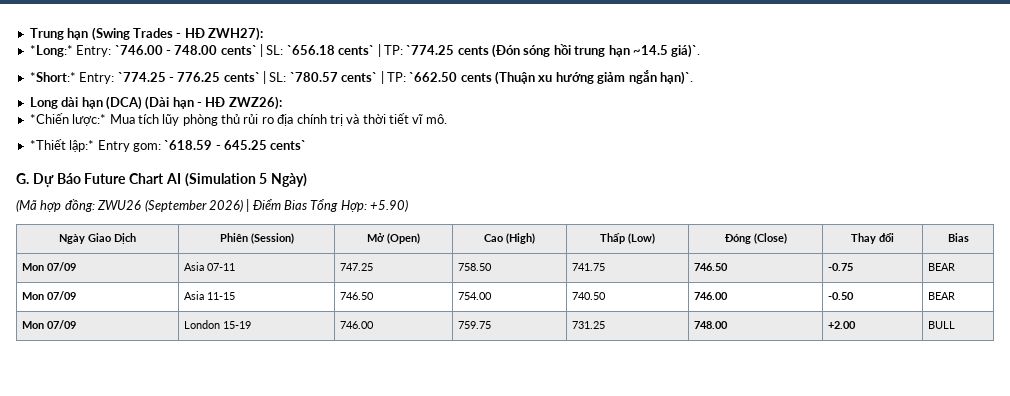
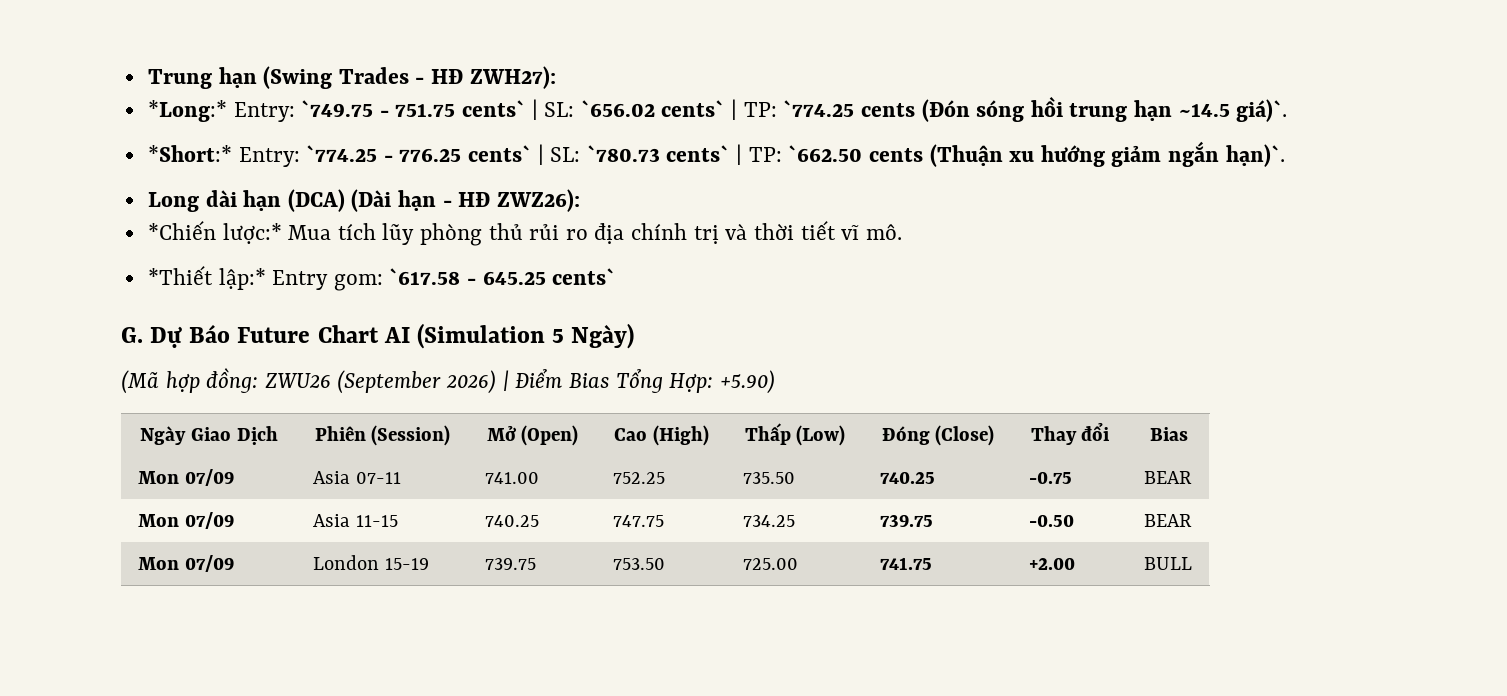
[114,44,335,57] `746.00 - 748.00 cents` | SL: `656.18 -> [301,99,655,120] `749.75 - 751.75 cents` | SL: `656.02
[289,72,338,82] `780.57 -> [586,145,660,162] `780.73
[164,140,213,150] `618.59 -> [389,268,461,285] `617.58
[339,263,373,271] [457,263,492,271] [571,263,605,271] [693,263,728,271] 747.25 | 758.50 | 741.75 | 746.50 -> [484,472,539,484] [612,472,665,484] [742,472,795,484] [879,471,935,484] 741.00 | 752.25 | 735.50 | 740.25
[339,292,374,300] [457,292,492,300] [571,292,606,300] [693,292,728,300] 746.50 | 754.00 | 740.50 | 746.00 -> [484,515,539,527] [612,515,664,527] [742,515,795,527] [879,514,933,527] 740.25 | 747.75 | 734.25 | 739.75
[339,321,374,329] [457,321,491,329] [571,321,605,329] [693,321,728,329] 746.00 | 759.75 | 731.25 | 748.00 -> [484,558,536,570] [612,558,665,570] [742,558,798,570] [879,557,932,570] 739.75 | 753.50 | 725.00 | 741.75

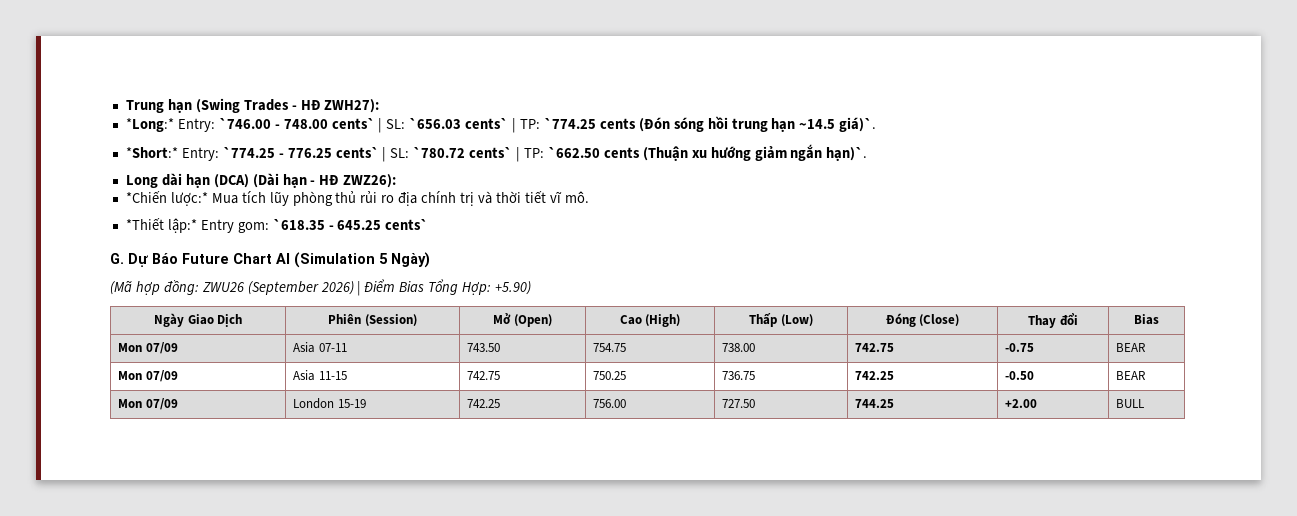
[301,99,655,120] `749.75 - 751.75 cents` | SL: `656.02 -> [218,118,462,133] `746.00 - 748.00 cents` | SL: `656.03
[586,145,660,162] `780.73 -> [413,147,466,158] `780.72
[389,268,461,285] `617.58 -> [272,219,325,230] `618.35
[484,472,539,484] [612,472,665,484] [742,472,795,484] [879,471,935,484] 741.00 | 752.25 | 735.50 | 740.25 -> [467,343,501,352] [593,343,627,352] [722,343,756,352] [855,343,895,352] 743.50 | 754.75 | 738.00 | 742.75
[484,515,539,527] [612,515,664,527] [742,515,795,527] [879,514,933,527] 740.25 | 747.75 | 734.25 | 739.75 -> [467,371,501,380] [593,371,627,380] [722,371,756,380] [855,371,895,380] 742.75 | 750.25 | 736.75 | 742.25
[484,558,536,570] [612,558,665,570] [742,558,798,570] [879,557,932,570] 739.75 | 753.50 | 725.00 | 741.75 -> [467,399,501,408] [593,399,627,408] [722,399,756,408] [855,399,895,408] 742.25 | 756.00 | 727.50 | 744.25

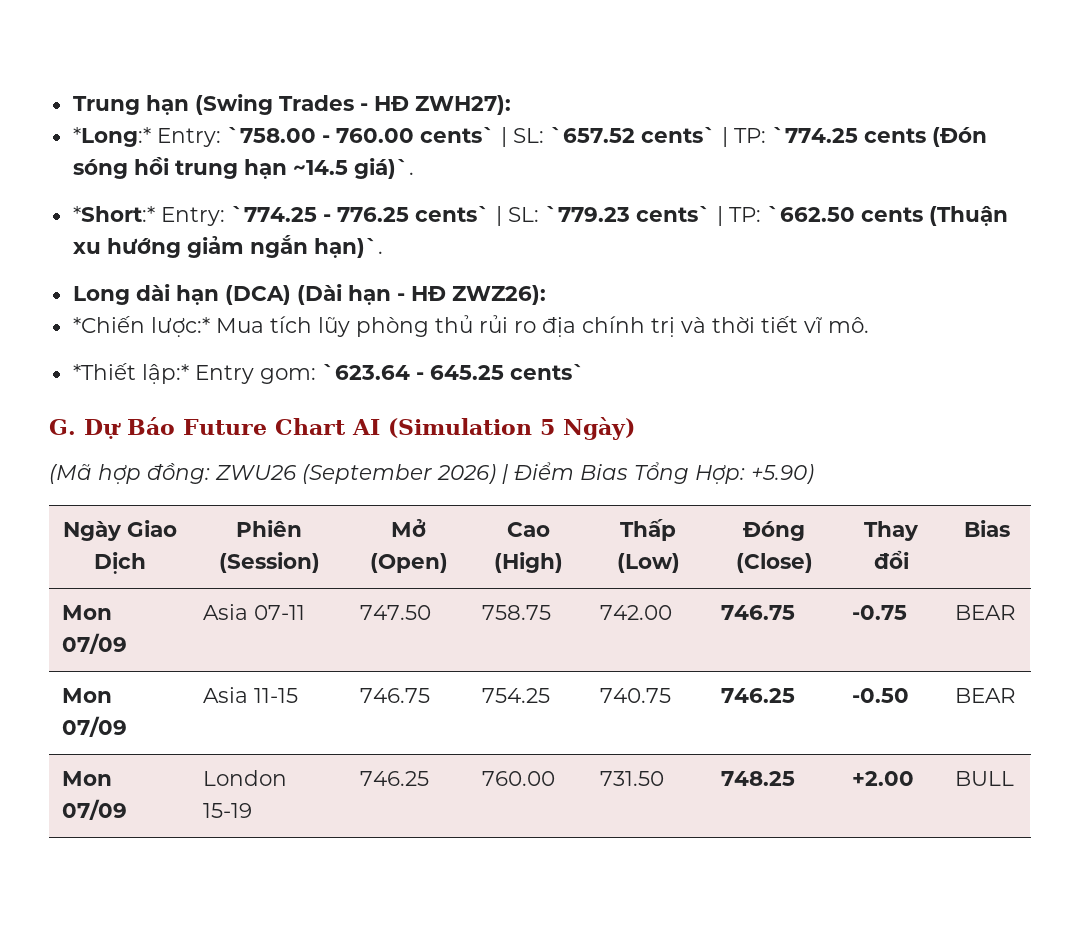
[218,118,462,133] `746.00 - 748.00 cents` | SL: `656.03 -> [226,127,635,147] `758.00 - 760.00 cents` | SL: `657.52
[413,147,466,158] `780.72 -> [544,206,630,222] `779.23
[272,219,325,230] `618.35 -> [321,364,410,380] `623.64
[467,343,501,352] [593,343,627,352] [722,343,756,352] [855,343,895,352] 743.50 | 754.75 | 738.00 | 742.75 -> [359,605,431,620] [481,605,551,620] [599,605,672,620] [720,605,795,620] 747.50 | 758.75 | 742.00 | 746.75
[467,371,501,380] [593,371,627,380] [722,371,756,380] [855,371,895,380] 742.75 | 750.25 | 736.75 | 742.25 -> [359,688,430,703] [481,688,550,703] [599,688,671,703] [720,688,795,703] 746.75 | 754.25 | 740.75 | 746.25
[467,399,501,408] [593,399,627,408] [722,399,756,408] [855,399,895,408] 742.25 | 756.00 | 727.50 | 744.25 -> [359,771,429,786] [481,771,555,786] [599,771,664,786] [720,771,795,786] 746.25 | 760.00 | 731.50 | 748.25

